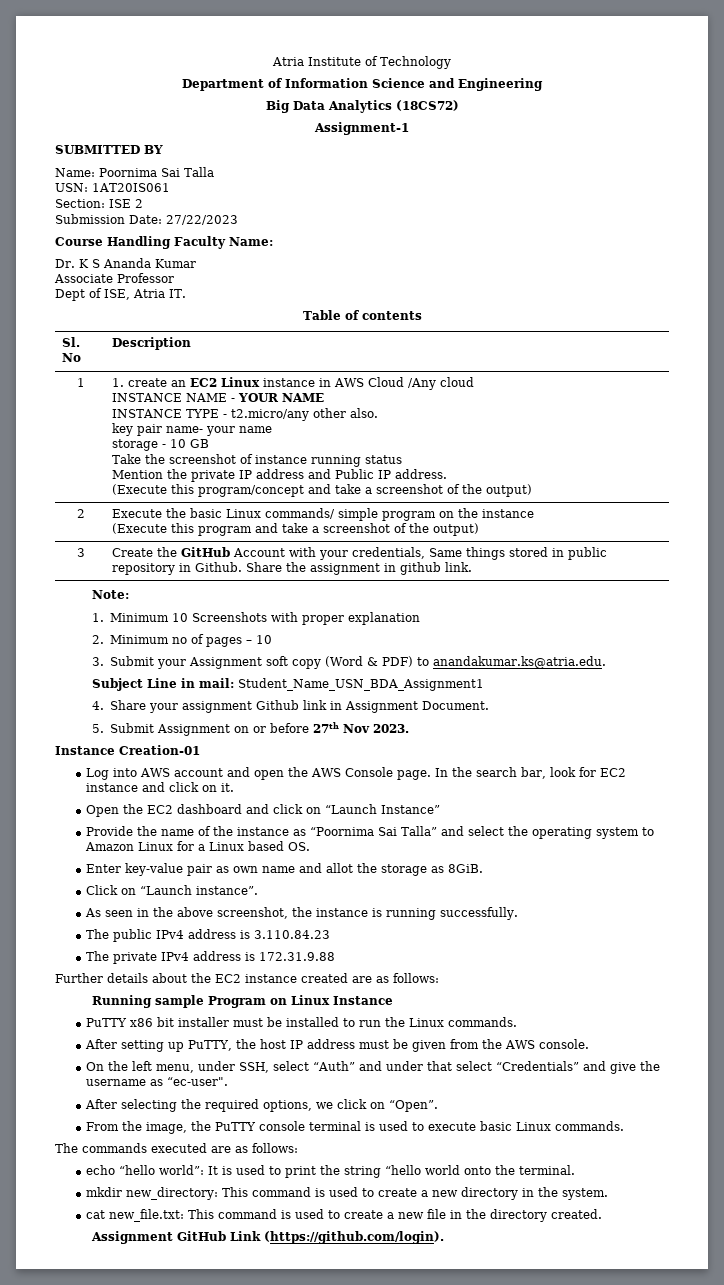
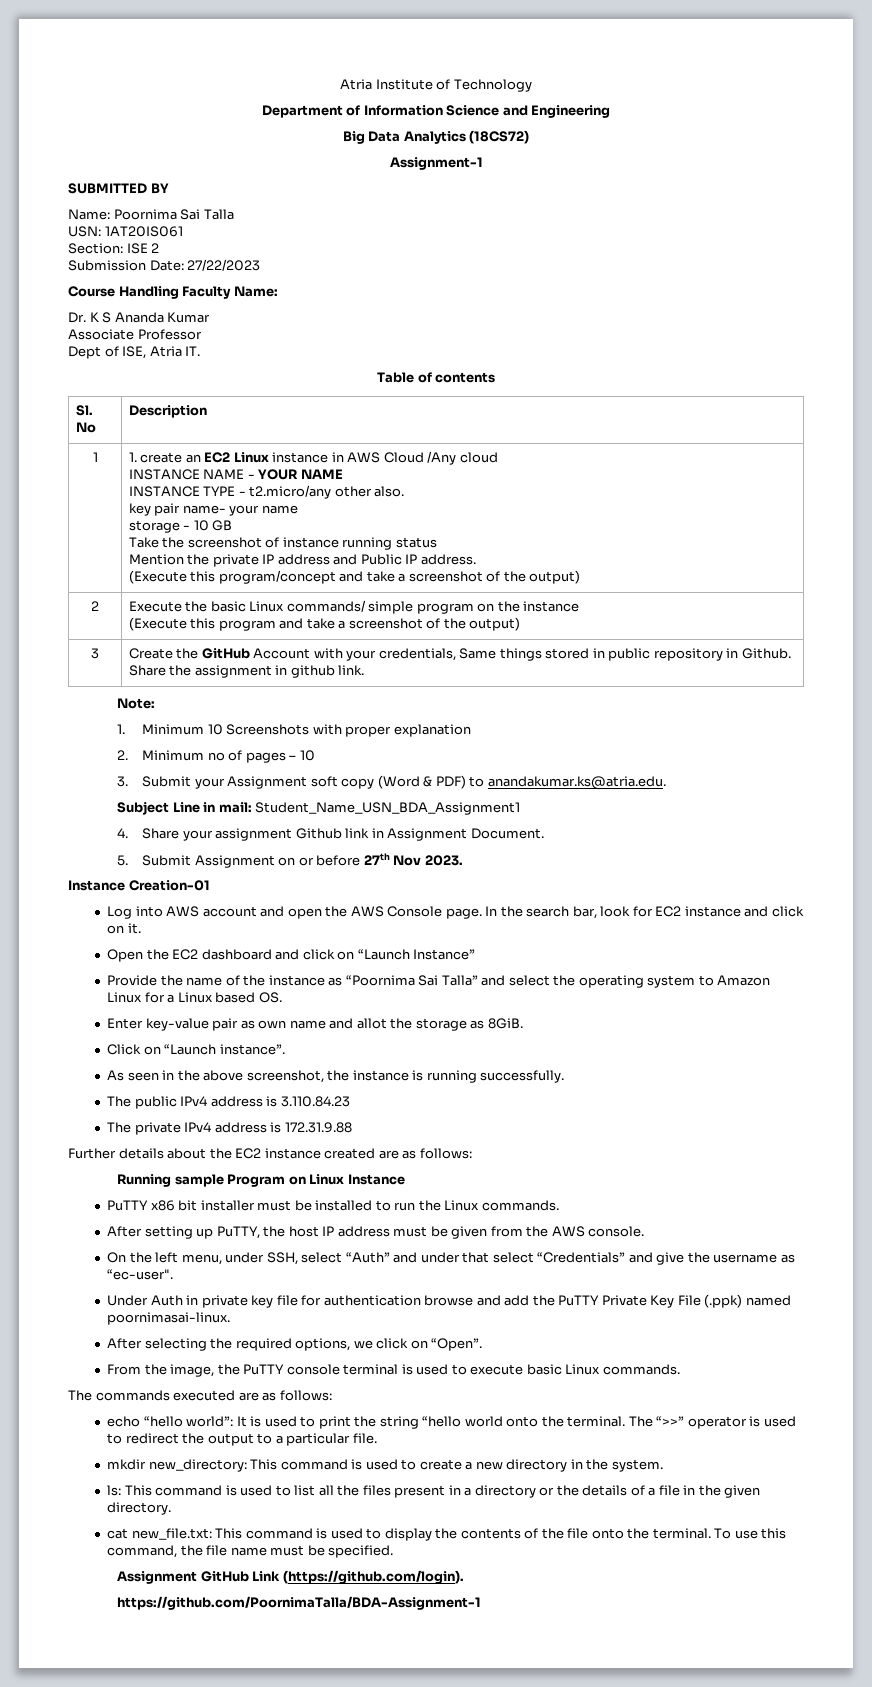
(229, 1081) none -> [107,1294,791,1308] [107,1312,231,1325] // Under Auth in private key file for authentication browse and add the PuTTY Private Key File (.ppk) named poornimasai-linux.
(576, 1170) none -> [628,1416,796,1429] [107,1433,377,1446] The “>>” operator is used to redirect the output to a particular file.
(609, 1194) none -> [107,1485,761,1498] [107,1502,172,1515] // ls: This command is used to list all the files present in a directory or the details of a file in the given directory.
[344,1209,603,1222] create a new file in the directory created. -> [384,1528,787,1541] [107,1545,394,1558] display the contents of the file onto the terminal. To use this command, the file name must be specified.
(444, 1237) none -> [117,1596,482,1610] // https://github.com/PoornimaTalla/BDA-Assignment-1

